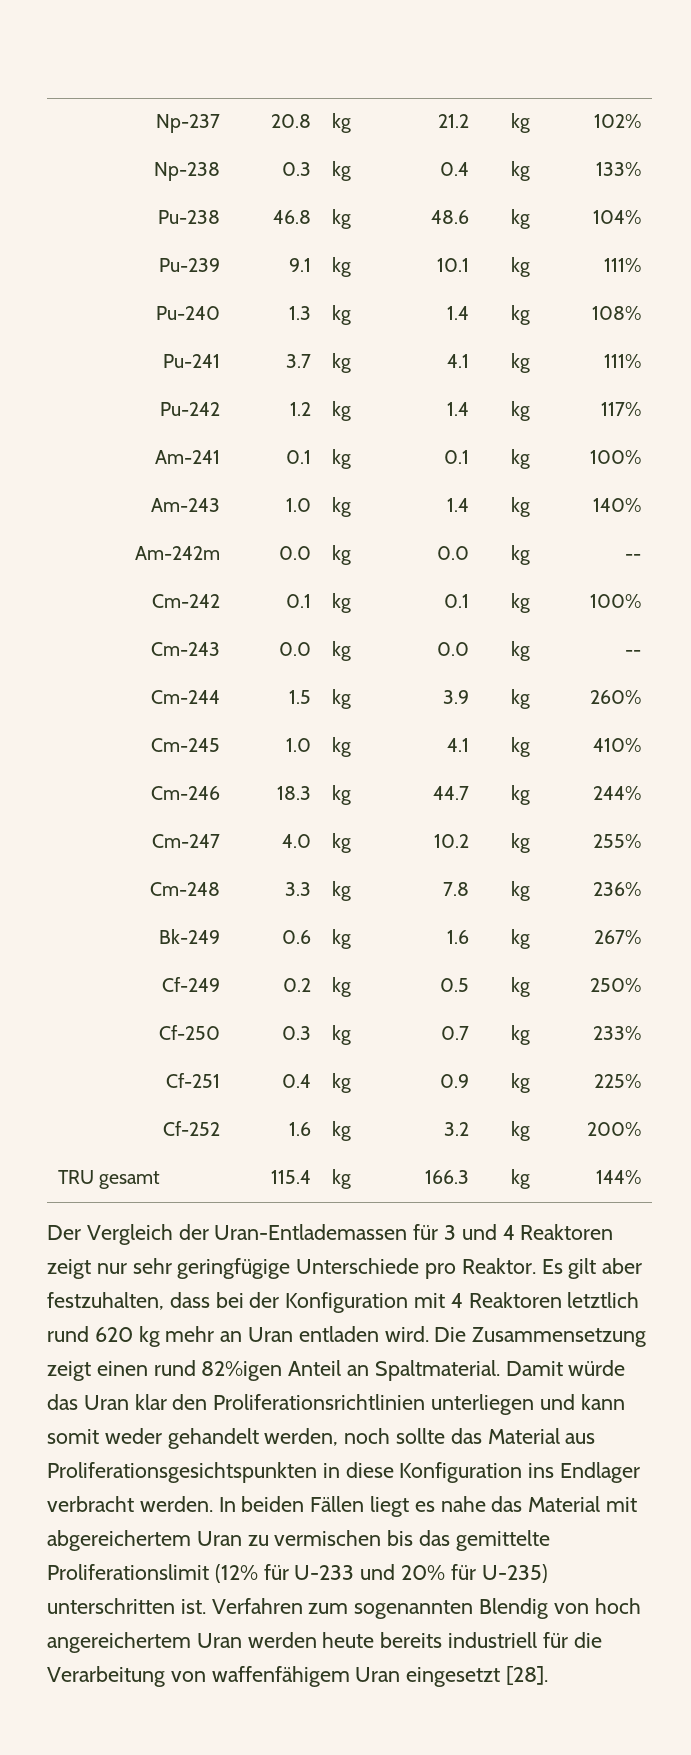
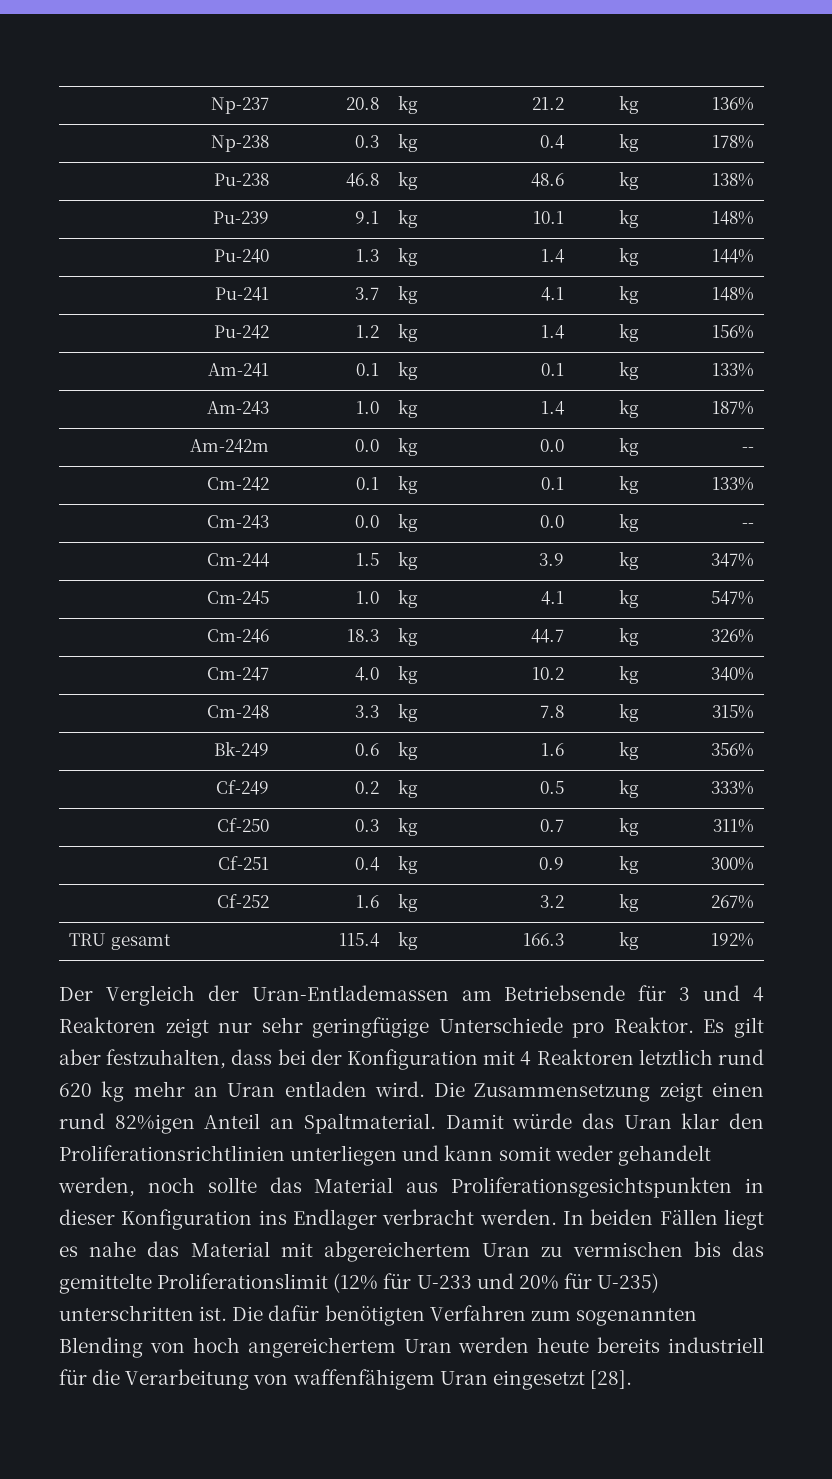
[594,114,642,128] 102% -> [711,97,754,111] 136%
[596,162,642,176] 133% -> [711,135,754,149] 178%
[593,210,642,224] 104% -> [711,173,754,187] 138%
[604,258,642,272] 111% -> [711,211,754,225] 148%
[592,306,642,320] 108% -> [711,249,754,263] 144%
[604,354,642,368] 111% -> [711,287,754,301] 148%
[601,402,642,416] 117% -> [711,325,754,339] 156%
[590,450,642,464] 100% -> [711,363,754,377] 133%
[593,498,642,512] 140% -> [711,401,754,415] 187%
[590,594,642,608] 100% -> [711,477,754,491] 133%
[590,690,642,704] 260% -> [710,553,754,567] 347%
[593,738,642,752] 410% -> [710,591,754,605] 547%
[593,786,642,800] 244% -> [710,629,754,643] 326%
[593,834,642,848] 255% -> [710,667,754,681] 340%
[593,882,642,896] 236% -> [711,705,754,719] 315%
[594,930,642,944] 267% -> [710,743,754,757] 356%
[590,978,642,992] 250% -> [710,781,754,795] 333%
[593,1026,642,1040] 233% -> [712,819,754,833] 311%
[594,1074,642,1088] 225% -> [710,857,754,871] 300%
[587,1122,642,1136] 200% -> [710,895,754,909] 267%
[596,1170,642,1184] 144% -> [710,933,754,947] 192%
(408, 1232) none -> [461,985,626,1001] am Betriebsende
[345,1462,394,1478] diese -> [59,1209,115,1225] dieser
(206, 1606) none -> [232,1305,425,1326] Die dafür benötigten
[479,1598,549,1619] Blendig -> [59,1337,143,1358] Blending

